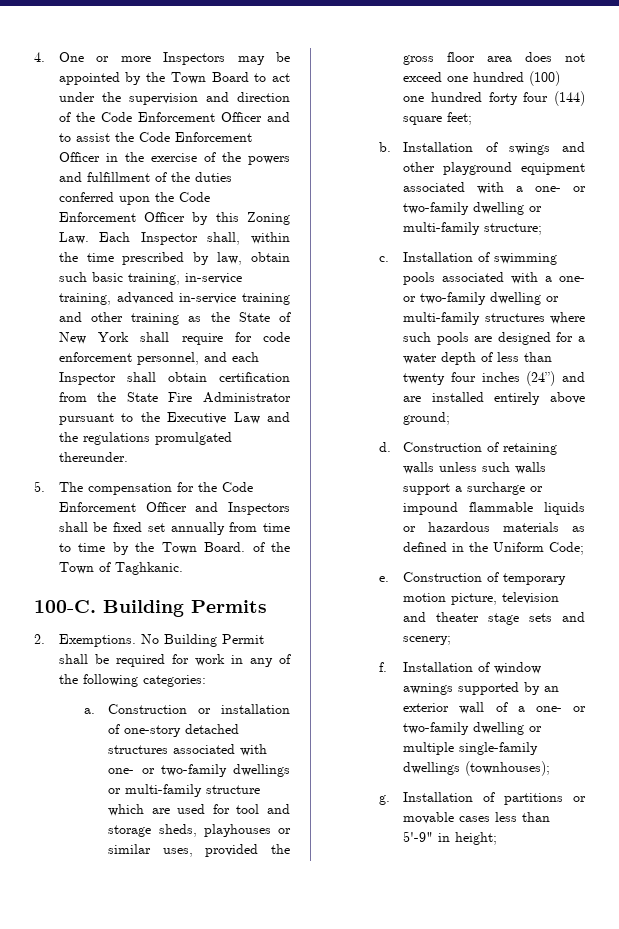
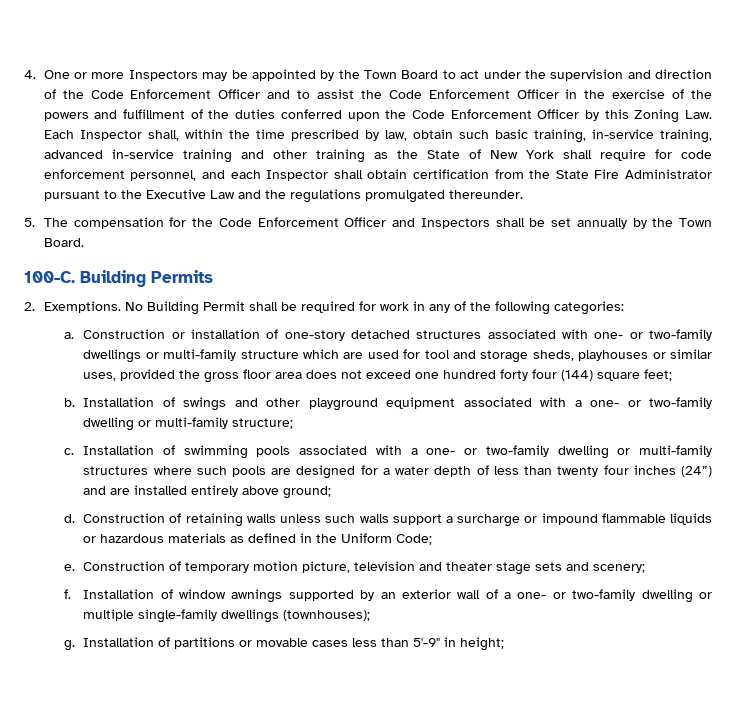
[113,522,143,532] fixed -> (546, 222) none
[229,522,290,532] [58,543,106,552] from time to time -> (627, 223) none
[252,542,290,552] [58,562,183,575] of the Town of Taghkanic. -> (84, 242) none
[529,71,561,86] [403,92,482,102] (100) one hundred -> (497, 374) none

